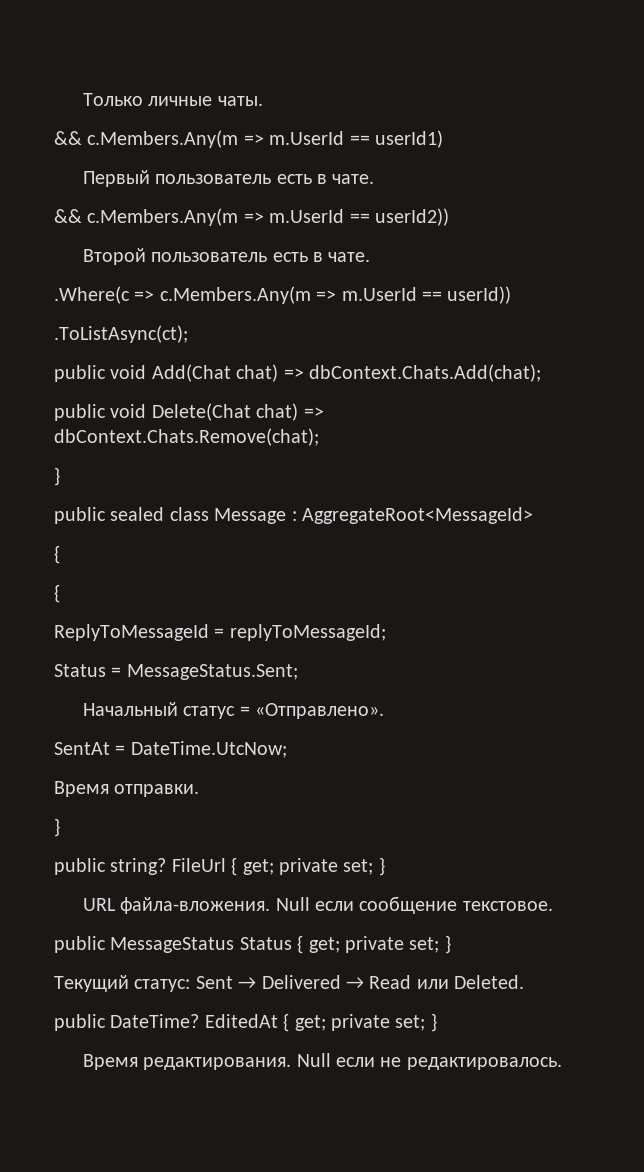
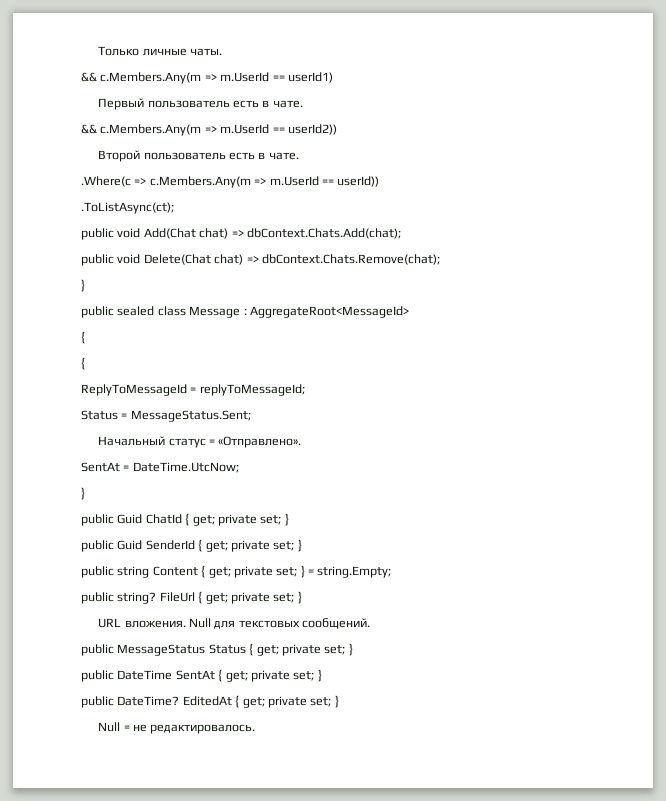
[54,781,200,797] [54,818,60,837] Время отправки. // } -> [81,487,85,500] [81,513,289,526] [81,539,302,552] [81,565,392,578] } // public Guid ChatId { get; private set; } // public Guid SenderId { get; private set; } // public string Content { get; private set; } = string.Empty;
[120,896,553,914] файла-вложения. Null если сообщение текстовое. -> [124,618,371,629] вложения. Null для текстовых сообщений.
[54,975,525,992] Текущий статус: Sent → Delivered → Read или Deleted. -> [81,669,322,682] public DateTime SentAt { get; private set; }
[82,1053,376,1070] Время редактирования. Null если -> [98,722,130,732] Null =

